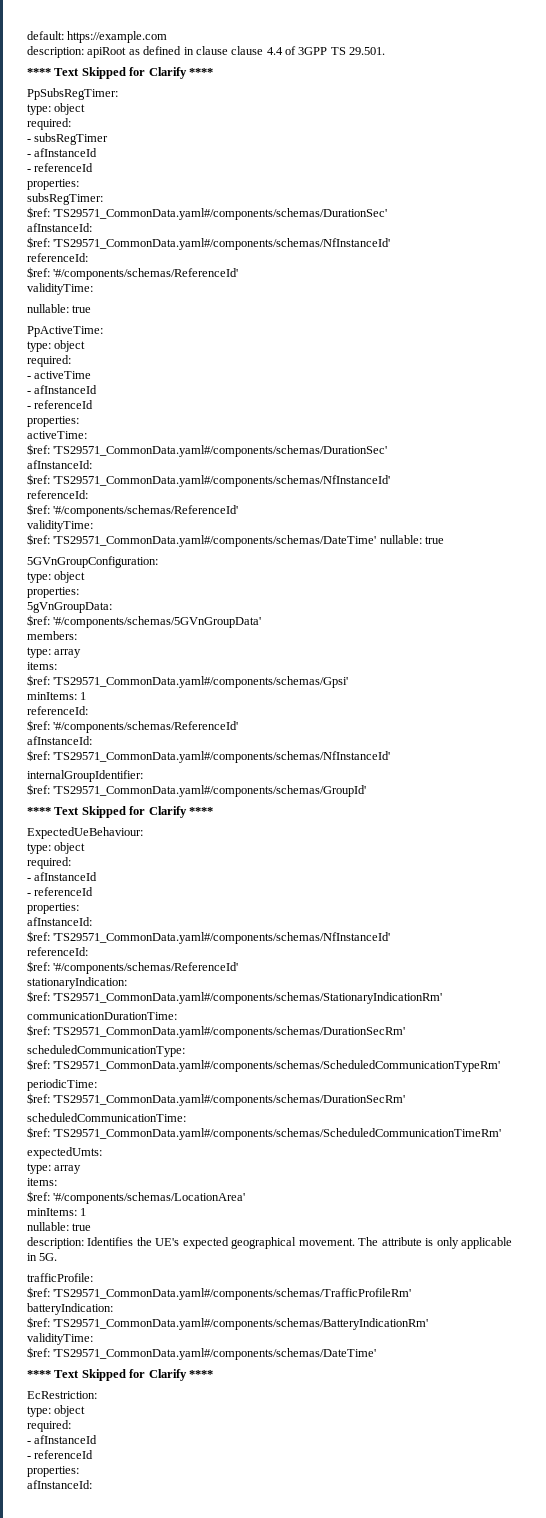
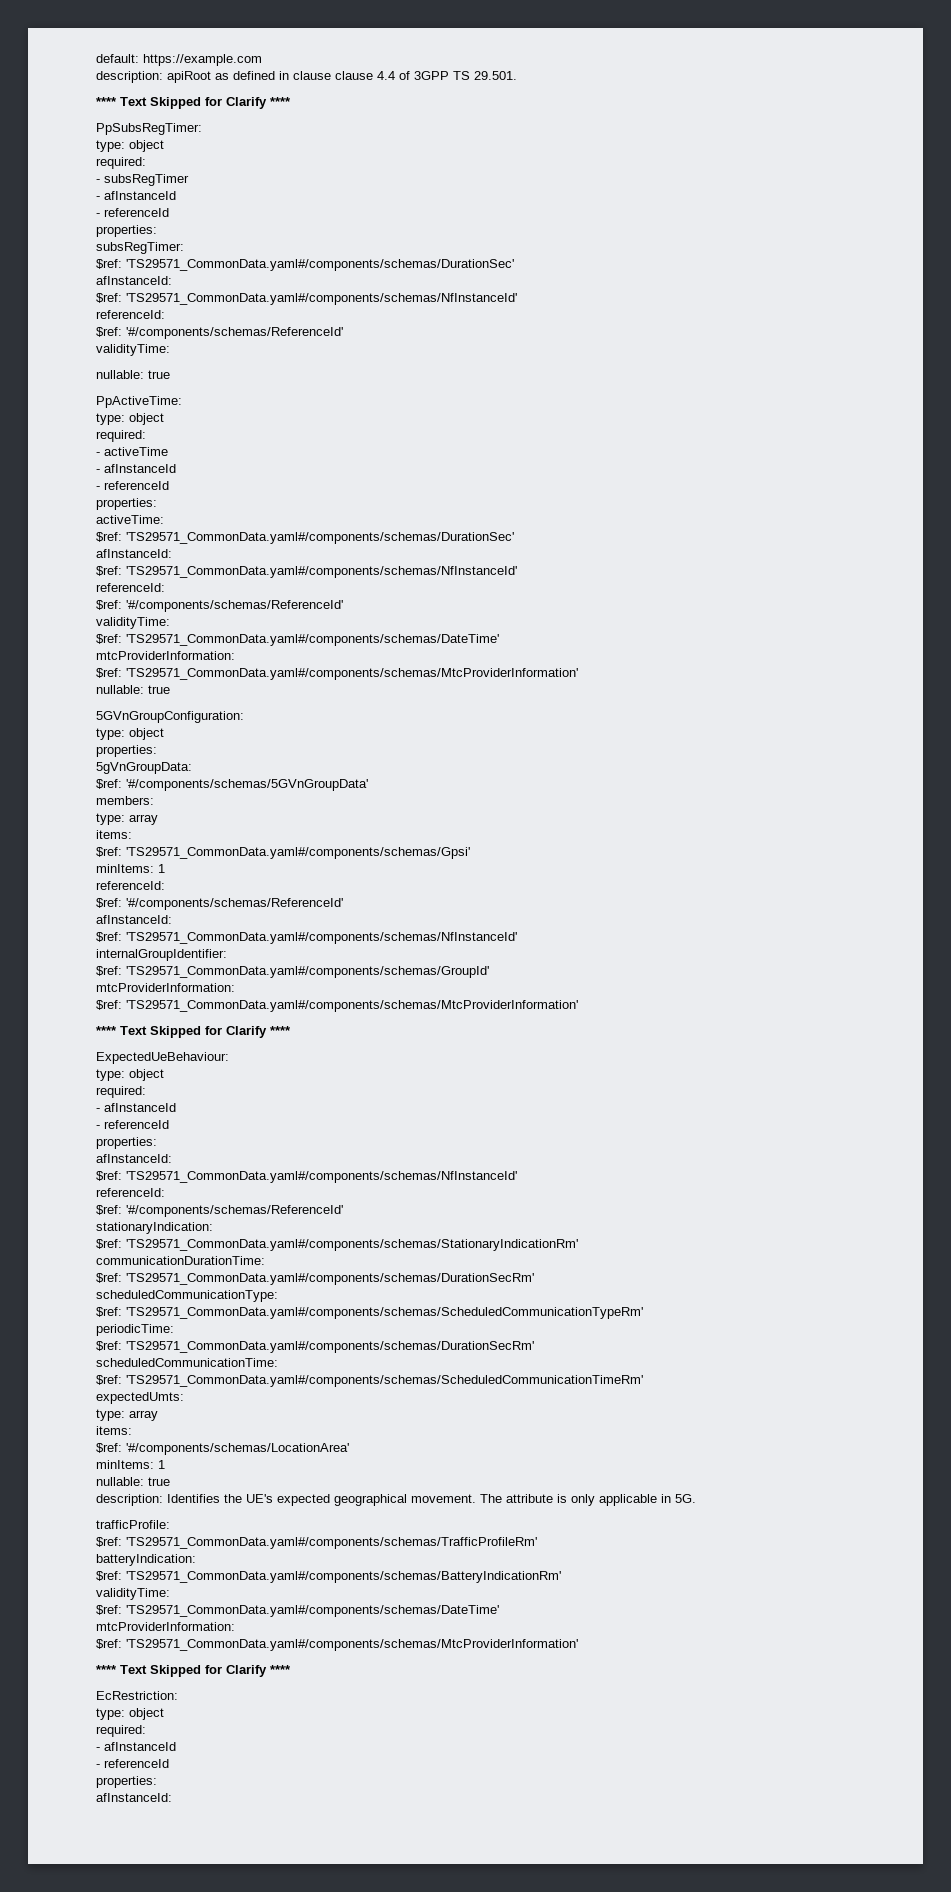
(377, 541) none -> [96,651,235,660] [96,668,578,680] // mtcProviderInformation: // $ref: 'TS29571_CommonData.yaml#/components/schemas/MtcProviderInformation' //
(367, 791) none -> [96,983,235,992] [96,1000,578,1012] // mtcProviderInformation: // $ref: 'TS29571_CommonData.yaml#/components/schemas/MtcProviderInformation'
(377, 1354) none -> [96,1622,235,1631] [96,1639,578,1651] // mtcProviderInformation: // $ref: 'TS29571_CommonData.yaml#/components/schemas/MtcProviderInformation'

